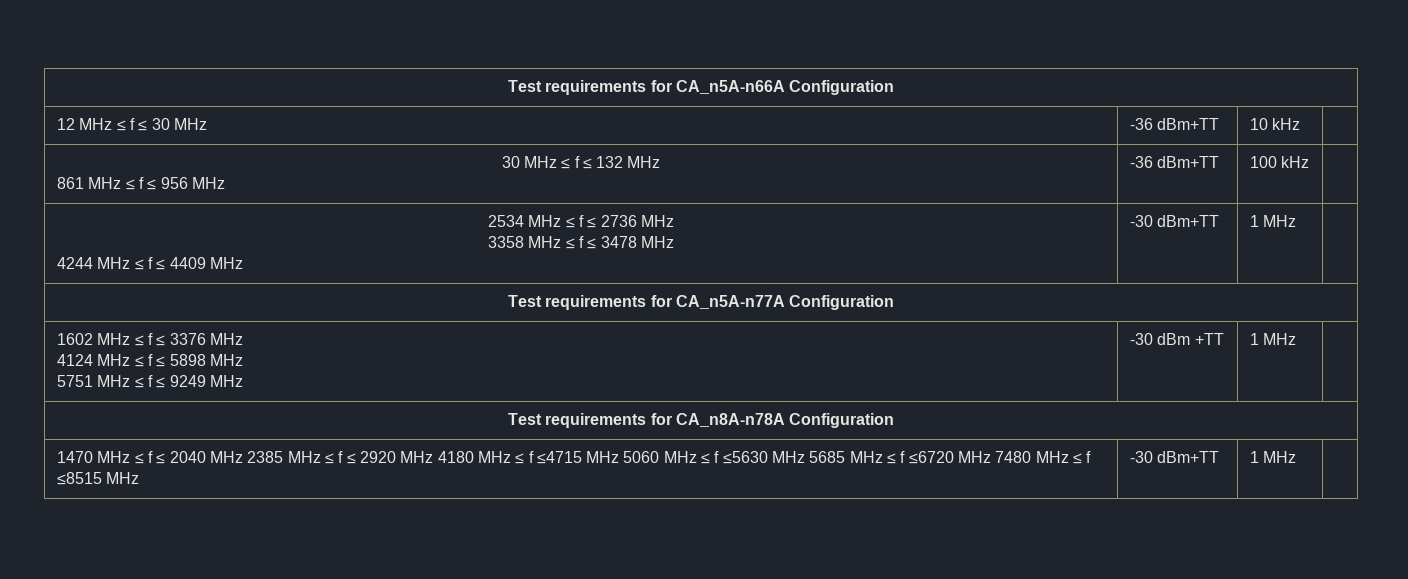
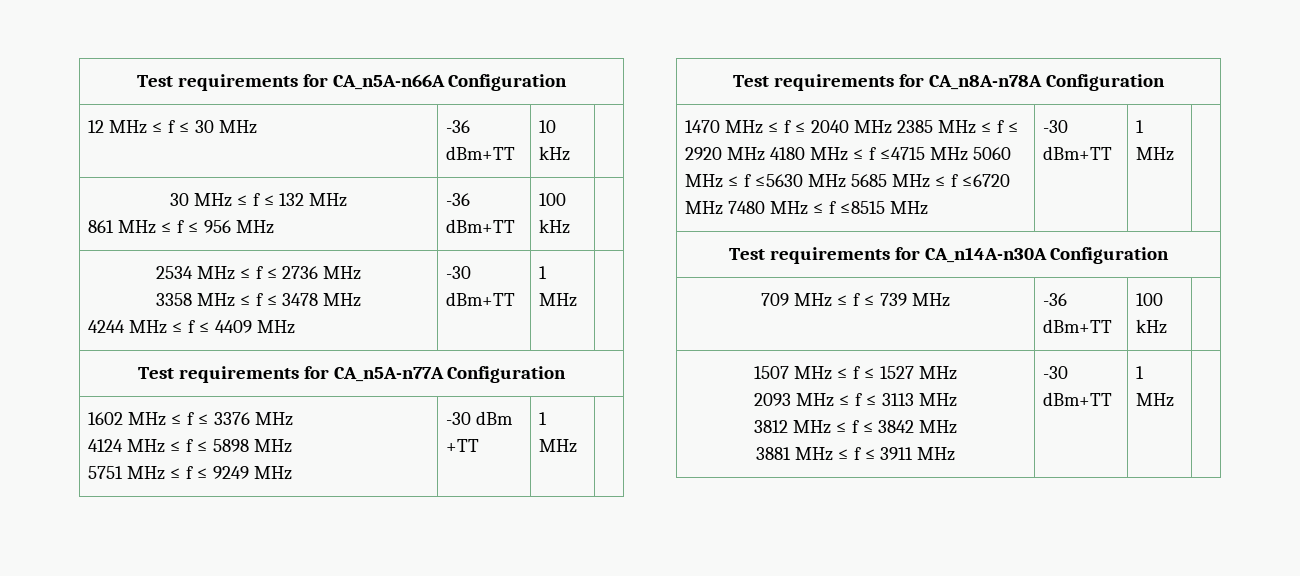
(1297, 457) none -> [728,247,1170,264] [761,293,950,307] [1042,293,1067,306] [1042,319,1112,333] [1135,293,1163,306] [1135,319,1167,334] [754,366,957,380] [754,393,957,407] [753,420,958,434] [755,447,956,461] [1042,366,1068,379] [1042,392,1112,406] [1135,366,1144,379] [1135,393,1174,407] // Test requirements for CA_n14A-n30A Configuration // 709 MHz ≤ f ≤ 739 MHz | -36 dBm+TT | 100 kHz | // 1507 MHz ≤ f ≤ 1527 MHz // 2093 MHz ≤ f ≤ 3113 MHz // 3812 MHz ≤ f ≤ 3842 MHz // 3881 MHz ≤ f ≤ 3911 MHz | -30 dBm+TT | 1 MHz |

